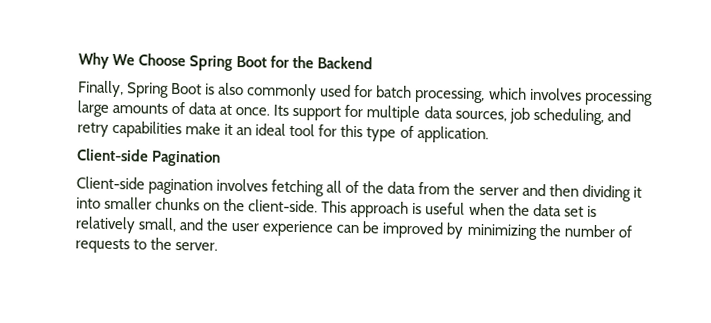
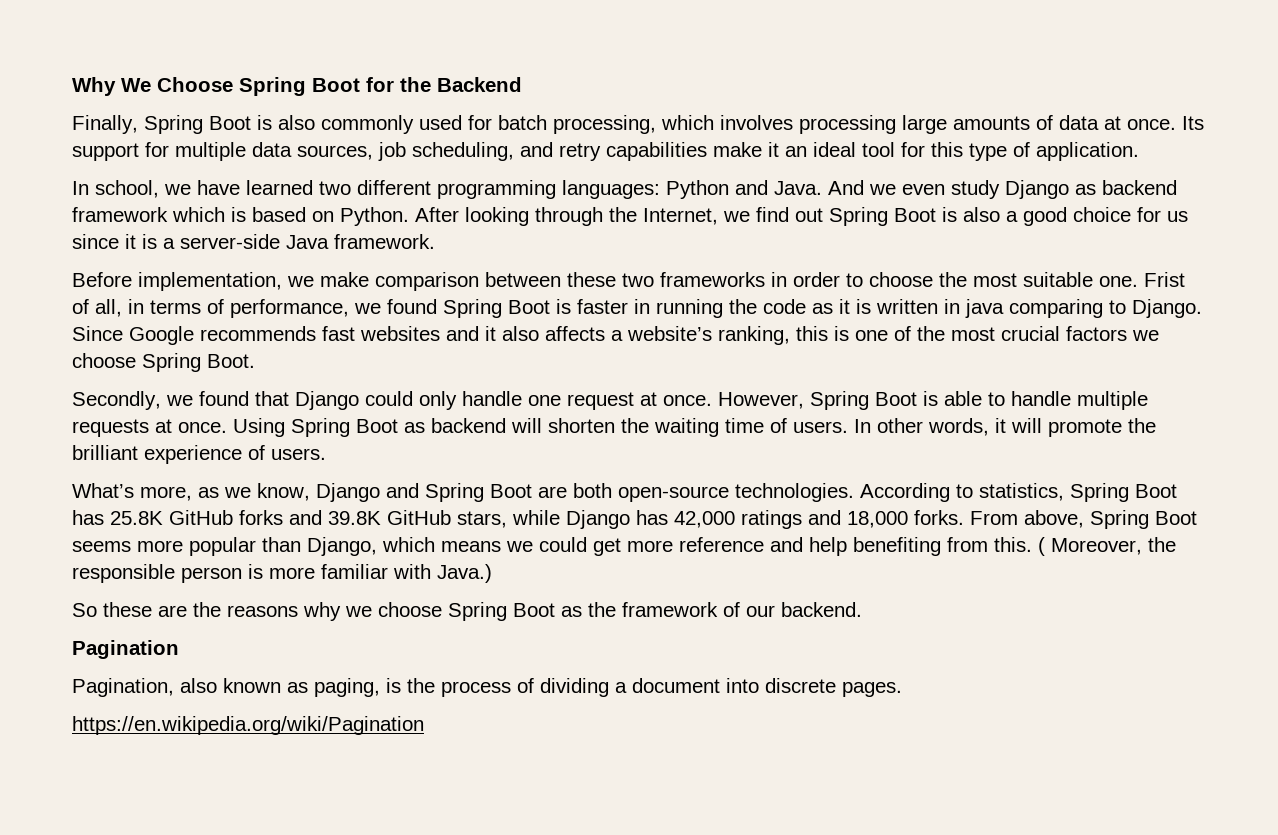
[76,148,222,167] [76,176,642,202] [76,196,597,218] [75,216,632,241] [75,237,219,254] Client-side Pagination // Client-side pagination involves fetching all of the data from the server and then dividing it into smaller chunks on the client-side. This approach is useful when the data set is relatively small, and the user experience can be improved by minimizing the number of requests to the server. -> [72,180,1177,199] [72,207,1188,226] [72,234,435,249] [72,272,1185,291] [72,299,1202,318] [72,326,1159,345] [72,353,255,372] [72,391,1148,410] [72,418,1156,437] [72,445,326,464] [72,483,1177,502] [72,510,1197,529] [72,537,1176,556] [72,564,492,583] [72,602,862,621] [72,640,179,659] [72,678,902,697] [72,716,424,735] In school, we have learned two different programming languages: Python and Java. And we even study Django as backend framework which is based on Python. After looking through the Internet, we find out Spring Boot is also a good choice for us since it is a server-side Java framework. // Before implementation, we make comparison between these two frameworks in order to choose the most suitable one. Frist of all, in terms of performance, we found Spring Boot is faster in running the code as it is written in java comparing to Django. Since Google recommends fast websites and it also affects a website’s ranking, this is one of the most crucial factors we choose Spring Boot. // Secondly, we found that Django could only handle one request at once. However, Spring Boot is able to handle multiple requests at once. Using Spring Boot as backend will shorten the waiting time of users. In other words, it will promote the brilliant experience of users. // What’s more, as we know, Django and Spring Boot are both open-source technologies. According to statistics, Spring Boot has 25.8K GitHub forks and 39.8K GitHub stars, while Django has 42,000 ratings and 18,000 forks. From above, Spring Boot seems more popular than Django, which means we could get more reference and help benefiting from this. ( Moreover, the responsible person is more familiar with Java.) // So these are the reasons why we choose Spring Boot as the framework of our backend. // Pagination // Pagination, also known as paging, is the process of dividing a document into discrete pages. // https://en.wikipedia.org/wiki/Pagination

